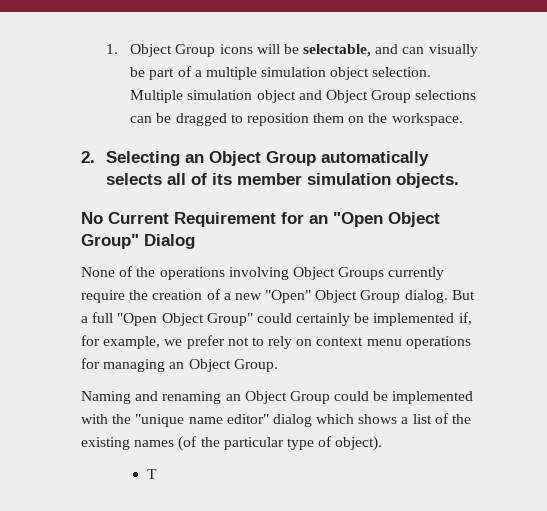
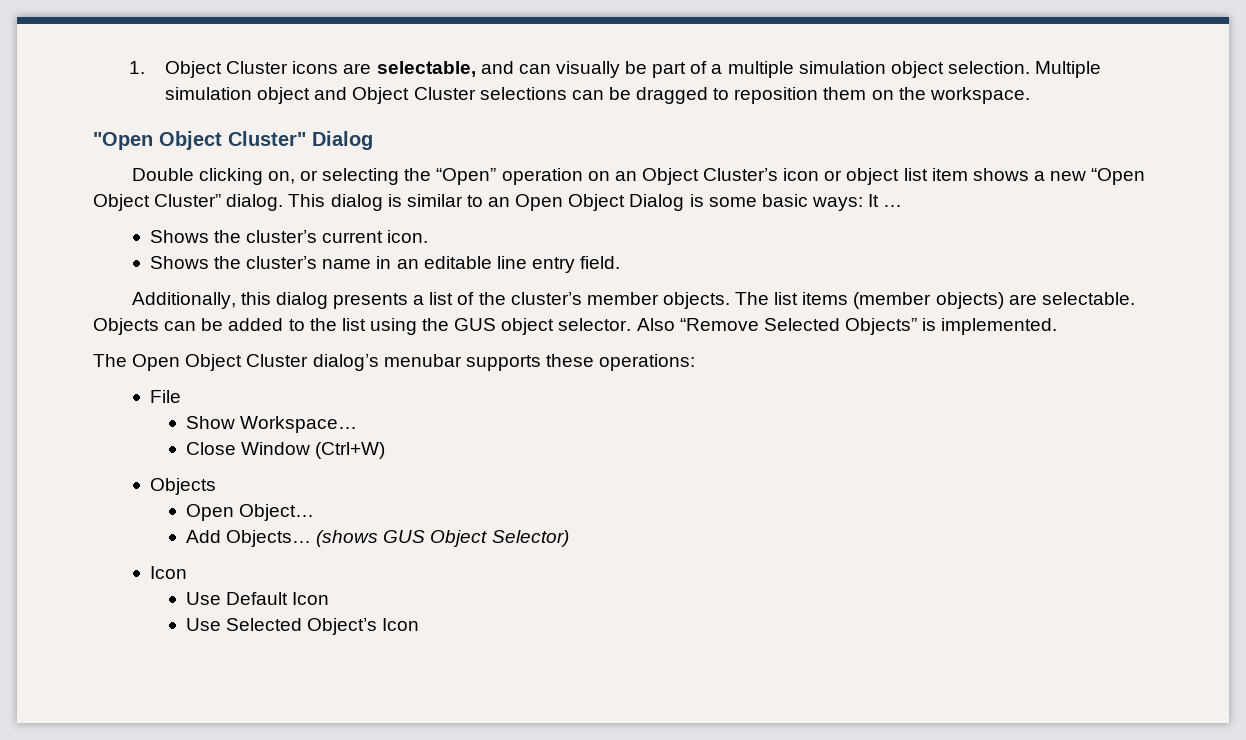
[175,44,299,57] Group icons will be -> [226,61,372,74] Cluster icons are
[371,90,412,103] Group -> [413,87,476,100] Cluster
[81,151,429,166] [105,173,459,188] [81,212,440,227] [81,234,195,249] [81,266,445,280] [81,289,475,303] [81,312,472,326] [81,335,471,349] [81,358,278,372] [81,391,474,404] [81,413,472,427] [81,436,383,451] [147,469,158,479] 2. Selecting an Object Group automatically selects all of its member simulation objects. // No Current Requirement for an "Open Object Group" Dialog // None of the operations involving Object Groups currently require the creation of a new "Open" Object Group dialog. But a full "Open Object Group" could certainly be implemented if, for example, we prefer not to rely on context menu operations for managing an Object Group. // Naming and renaming an Object Group could be implemented with the "unique name editor" dialog which shows a list of the existing names (of the particular type of object). // T -> [93,131,373,150] [131,168,1146,185] [93,194,903,211] [149,230,429,243] [149,256,621,273] [131,292,1135,309] [93,318,1058,335] [93,354,696,371] [149,390,181,403] [185,416,358,433] [185,442,386,459] [149,478,216,495] [185,504,315,521] [185,530,569,547] [149,566,187,579] [185,592,330,605] [185,618,420,635] "Open Object Cluster" Dialog // Double clicking on, or selecting the “Open” operation on an Object Cluster’s icon or object list item shows a new “Open Object Cluster” dialog. This dialog is similar to an Open Object Dialog is some basic ways: It … // Shows the cluster’s current icon. // Shows the cluster’s name in an editable line entry field. // Additionally, this dialog presents a list of the cluster’s member objects. The list items (member objects) are selectable. Objects can be added to the list using the GUS object selector. Also “Remove Selected Objects” is implemented. // The Open Object Cluster dialog’s menubar supports these operations: // File // Show Workspace… // Close Window (Ctrl+W) // Objects // Open Object… // Add Objects… (shows GUS Object Selector) // Icon // Use Default Icon // Use Selected Object’s Icon

